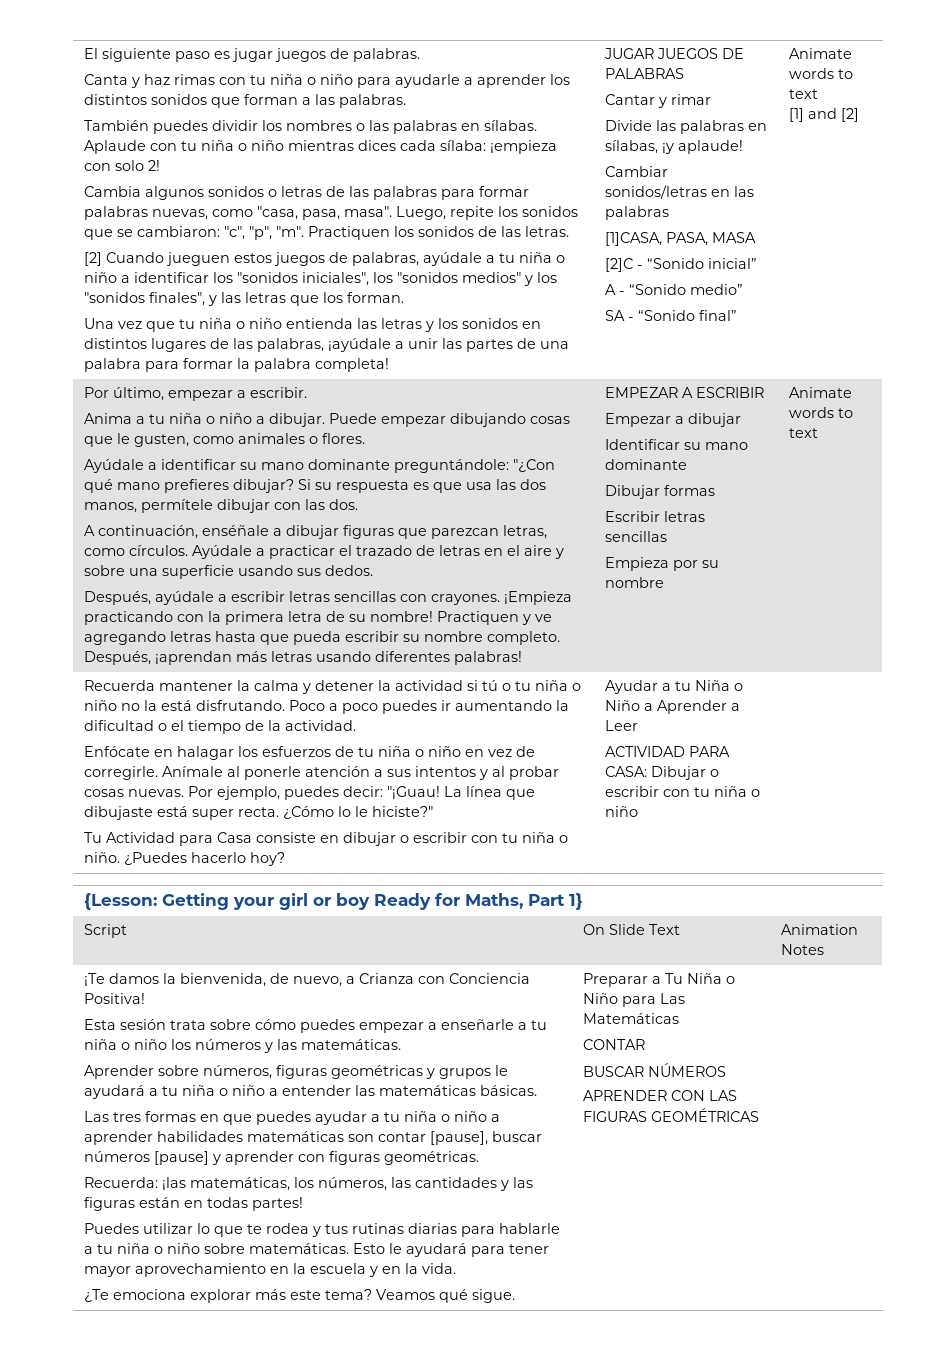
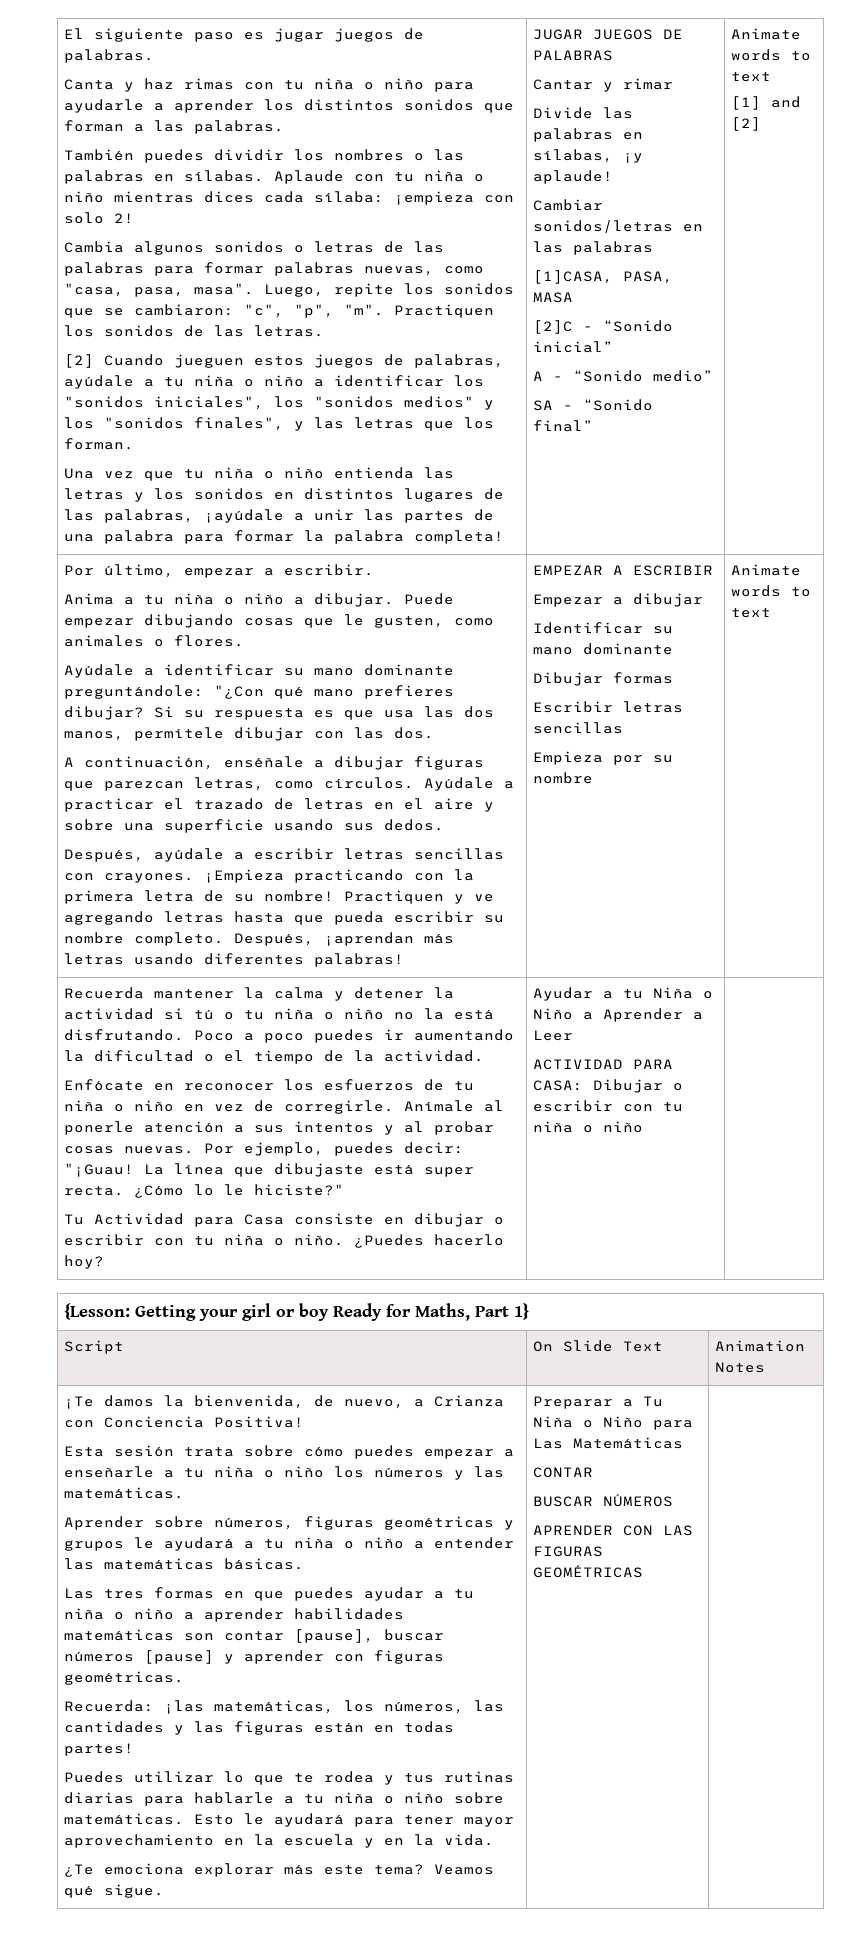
[176,746,234,760] halagar -> [183,1083,274,1091] reconocer

